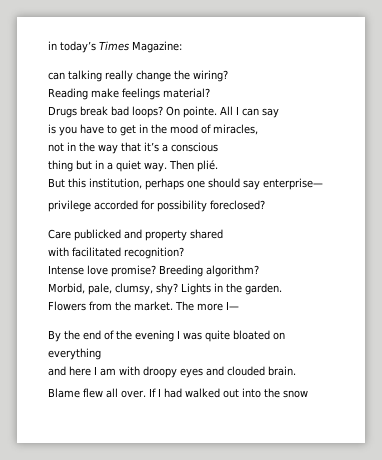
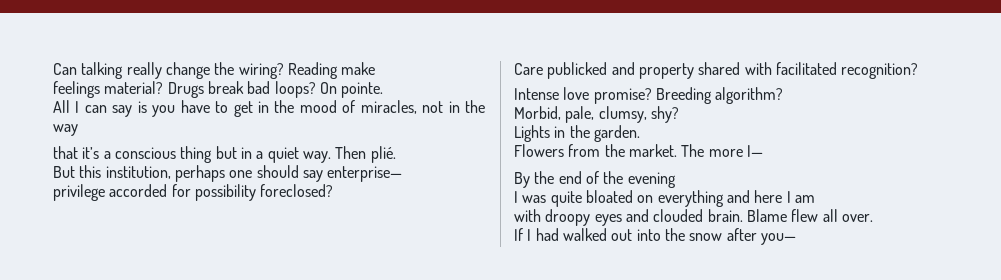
[48,41,182,53] [48,72,65,80] in today’s Times Magazine: // can -> [53,63,77,75] Can
(228, 76) // -> (284, 71) none
(119, 93) none -> (376, 68) //
(210, 93) // -> (164, 87) none
(217, 112) none -> (384, 90) //
(279, 113) // -> (133, 111) none
(258, 129) // -> (417, 107) none
(118, 149) none -> (78, 130) //
(218, 147) // -> (176, 153) none
(223, 234) // -> (741, 68) none
(178, 289) none -> (679, 114) //
(174, 336) none -> (676, 180) //
(101, 354) // -> (724, 198) none
(116, 372) none -> (815, 199) //
(296, 371) // -> (743, 215) none
(146, 394) none -> (873, 218) //
(308, 394) none -> [726,228,796,245] after you—

